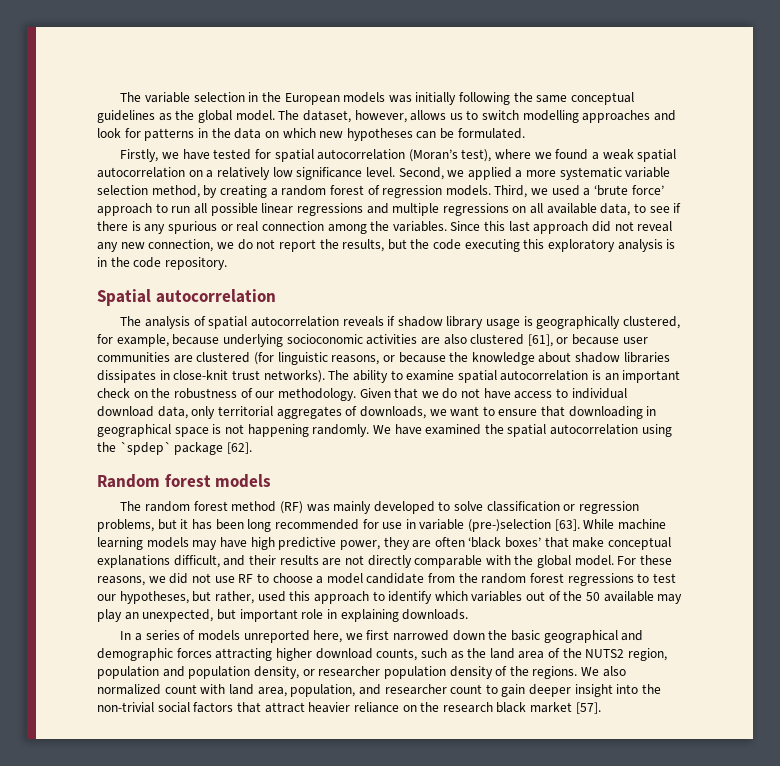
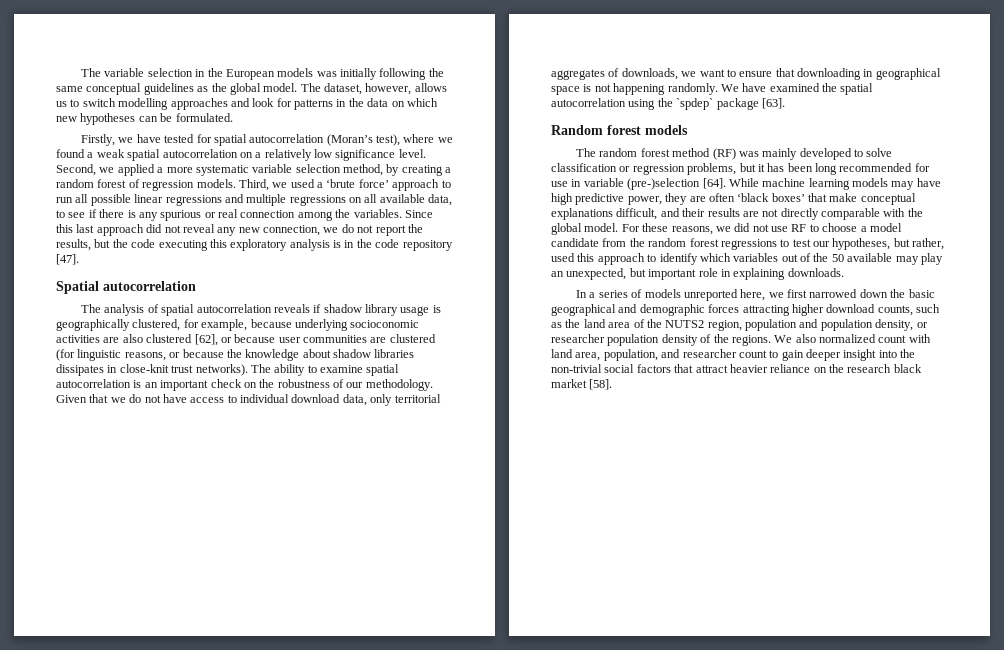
[164,257,227,270] repository. -> [402,240,453,251] [56,254,79,265] repository [47].
[527,334,553,347] [61], -> [194,334,218,346] [62],
[226,442,252,454] [62]. -> [761,98,785,109] [63].
[554,519,580,531] [63]. -> [702,178,726,189] [64].
[575,702,601,714] [57]. -> [589,379,613,390] [58].

